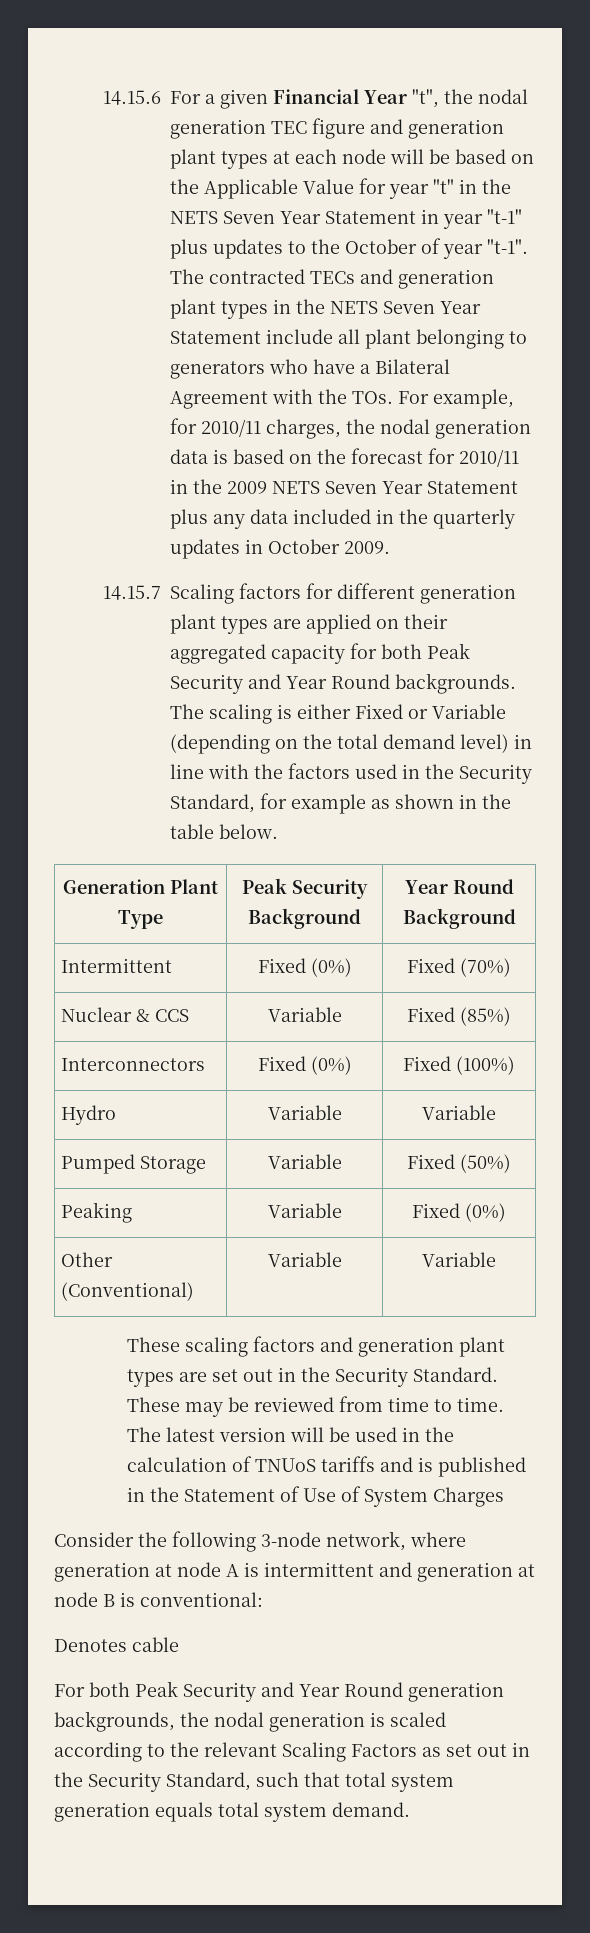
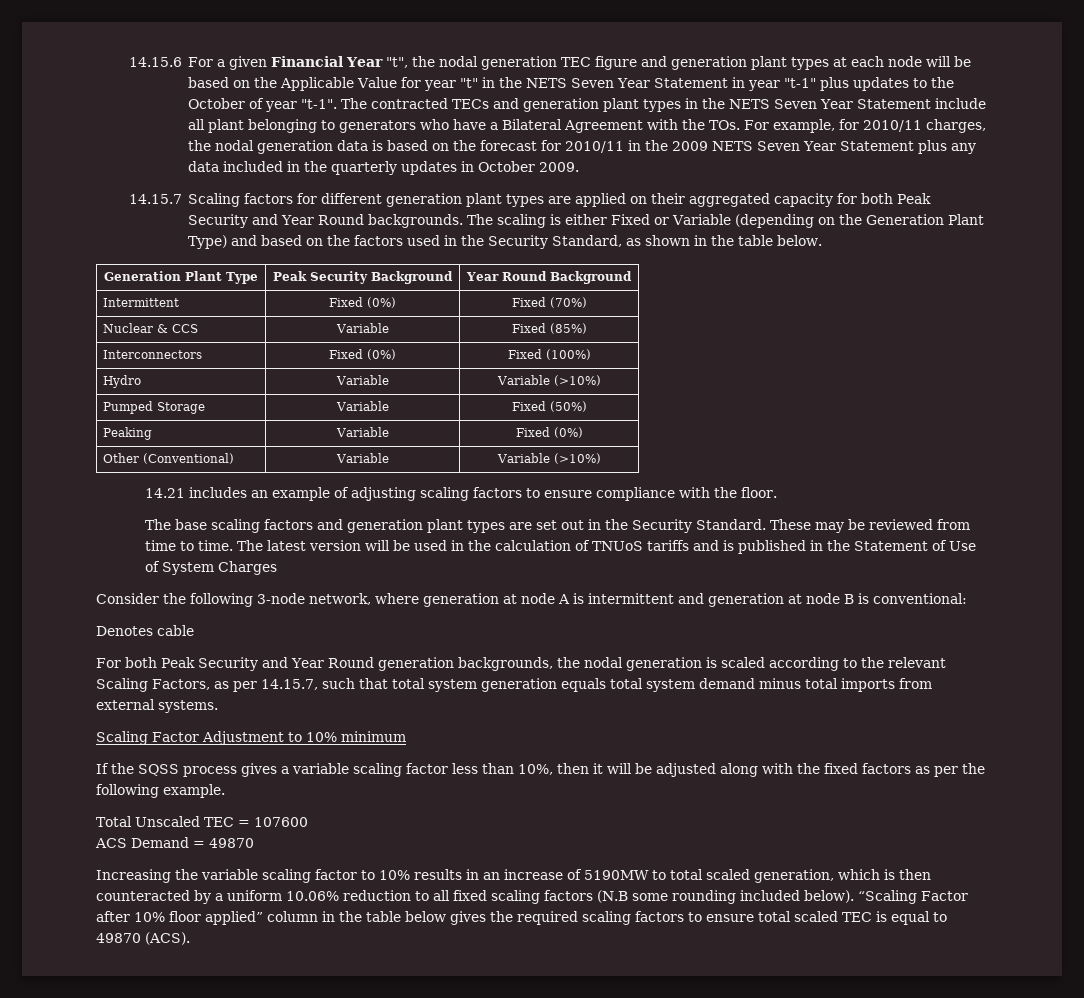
[336,734,532,753] [169,764,249,779] total demand level) in line with -> [866,214,985,225] [188,235,324,249] Generation Plant Type) and based on
[259,793,366,814] for example -> (623, 241) none
(496, 1112) none -> [553,375,601,386] (>10%)
[127,1337,181,1352] // These -> [553,453,601,464] [145,487,778,501] [145,519,208,530] (>10%) // 14.21 includes an example of adjusting scaling factors to ensure compliance with the floor. // The base
[351,1742,530,1757] [54,1772,251,1792] Factors as set out in the Security Standard, -> [152,679,318,692] Factors, as per 14.15.7,
[332,1802,410,1817] demand. -> [698,678,932,692] [96,699,218,713] [96,731,406,745] [96,763,985,777] [96,784,225,798] [96,816,308,827] [95,837,254,848] [96,869,931,883] [96,890,968,904] [96,911,947,925] [96,932,190,945] demand minus total imports from external systems. // Scaling Factor Adjustment to 10% minimum // If the SQSS process gives a variable scaling factor less than 10%, then it will be adjusted along with the fixed factors as per the following example. // Total Unscaled TEC = 107600 // ACS Demand = 49870 // Increasing the variable scaling factor to 10% results in an increase of 5190MW to total scaled generation, which is then counteracted by a uniform 10.06% reduction to all fixed scaling factors (N.B some rounding included below). “Scaling Factor after 10% floor applied” column in the table below gives the required scaling factors to ensure total scaled TEC is equal to 49870 (ACS).

